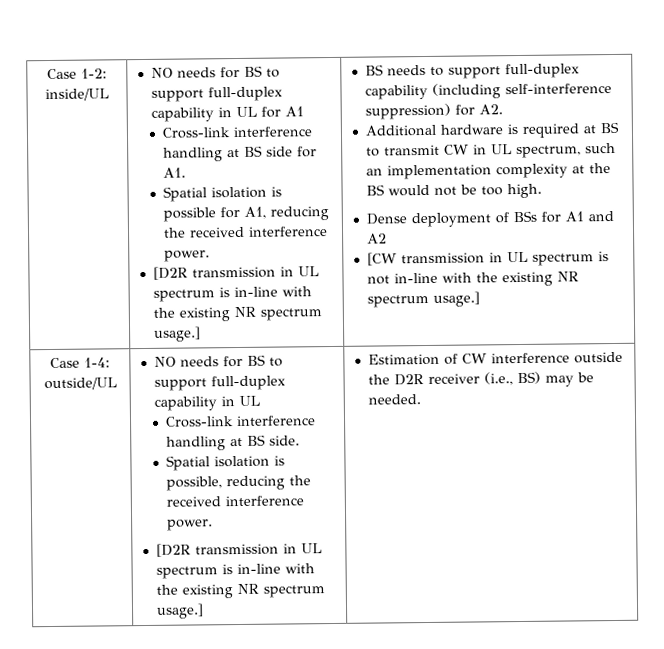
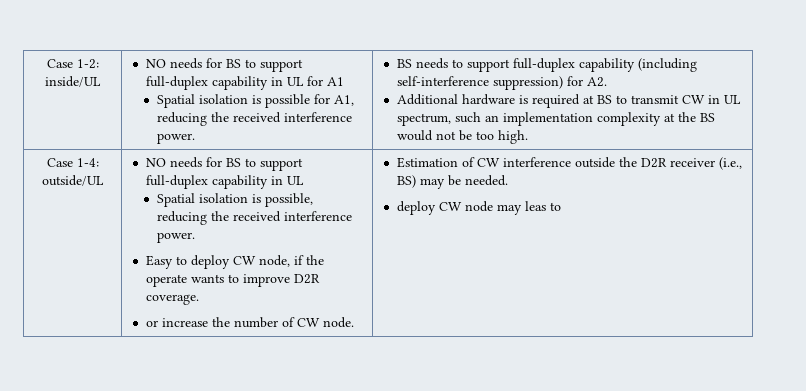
[161,126,312,139] [162,145,317,162] [162,167,186,178] // Cross-link interference handling at BS side for A1. -> (344, 81) none
[153,266,320,280] [153,286,313,302] [153,306,323,322] [154,326,202,342] // [D2R transmission in UL spectrum is in-line with the existing NR spectrum usage.] -> (196, 138) none
[366,210,615,228] [367,233,388,244] [367,251,610,266] [367,271,580,287] [367,291,481,308] // Dense deployment of BSs for A1 and A2 // [CW transmission in UL spectrum is not in-line with the existing NR spectrum usage.] -> (528, 137) none
[164,415,316,428] [165,434,300,451] // Cross-link interference handling at BS side. -> (304, 180) none
[156,543,323,557] [156,563,316,579] [156,583,326,599] [156,603,205,619] [D2R transmission in UL spectrum is in-line with the existing NR spectrum usage.] -> [145,255,324,269] [145,274,320,287] [145,294,199,305] [145,317,354,328] Easy to deploy CW node, if the operate wants to improve D2R coverage. // or increase the number of CW node.
(422, 399) none -> [396,201,561,215] // deploy CW node may leas to

